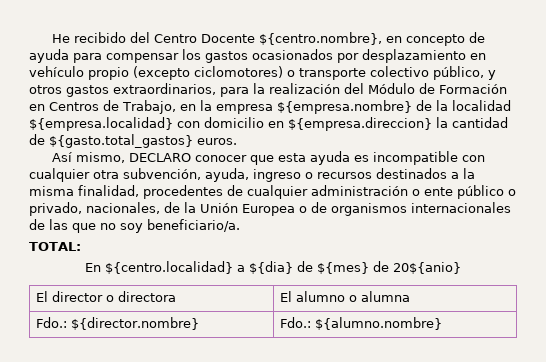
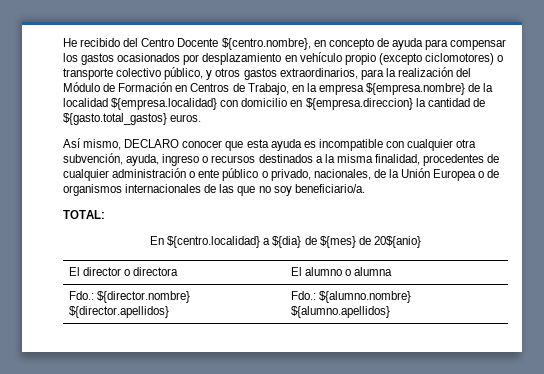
(199, 323) none -> [69,306,170,318] ${director.apellidos}
(442, 323) none -> [291,306,391,318] ${alumno.apellidos}

